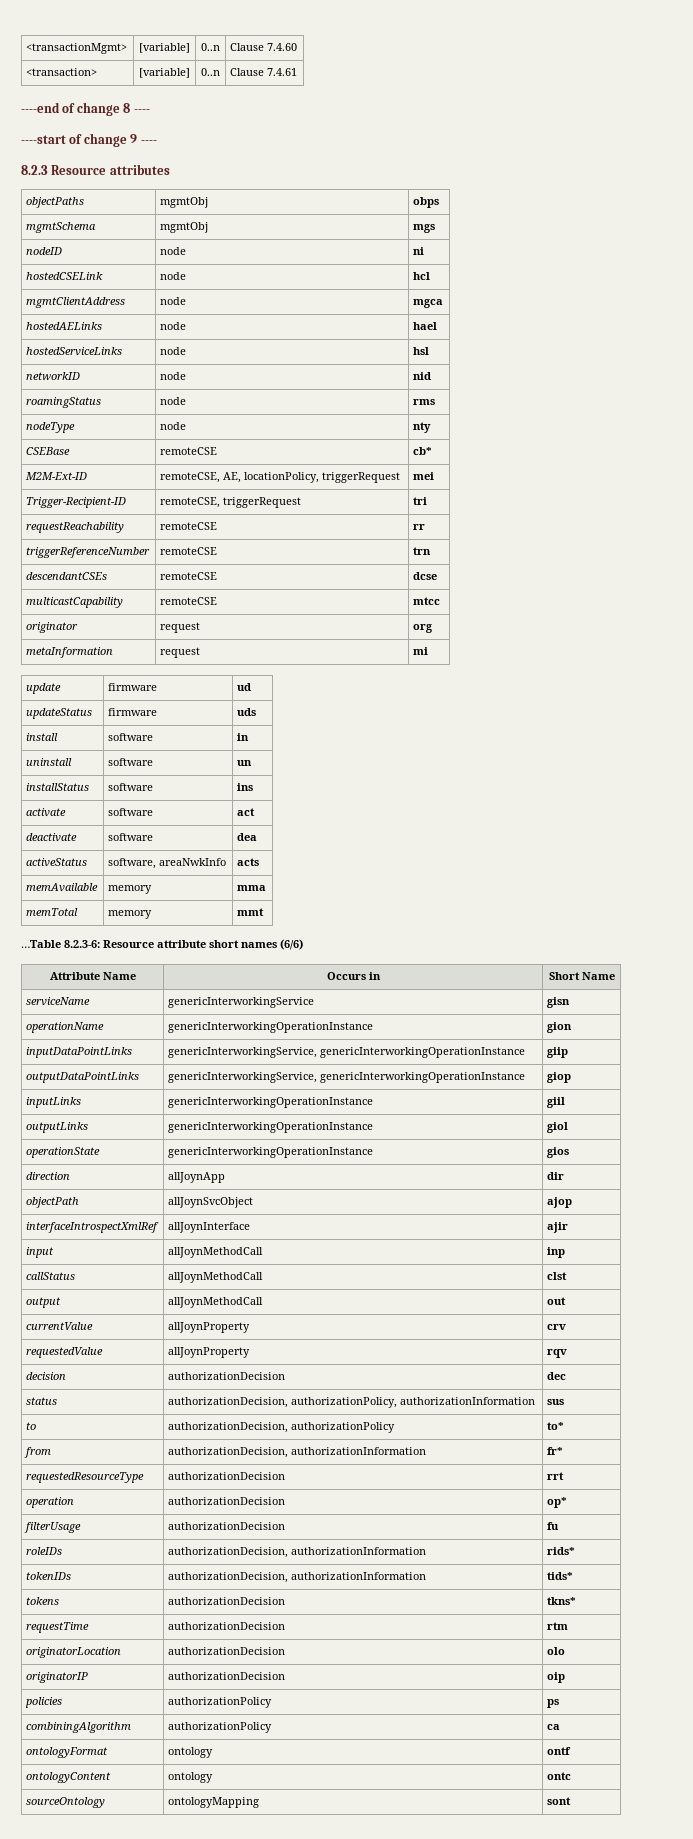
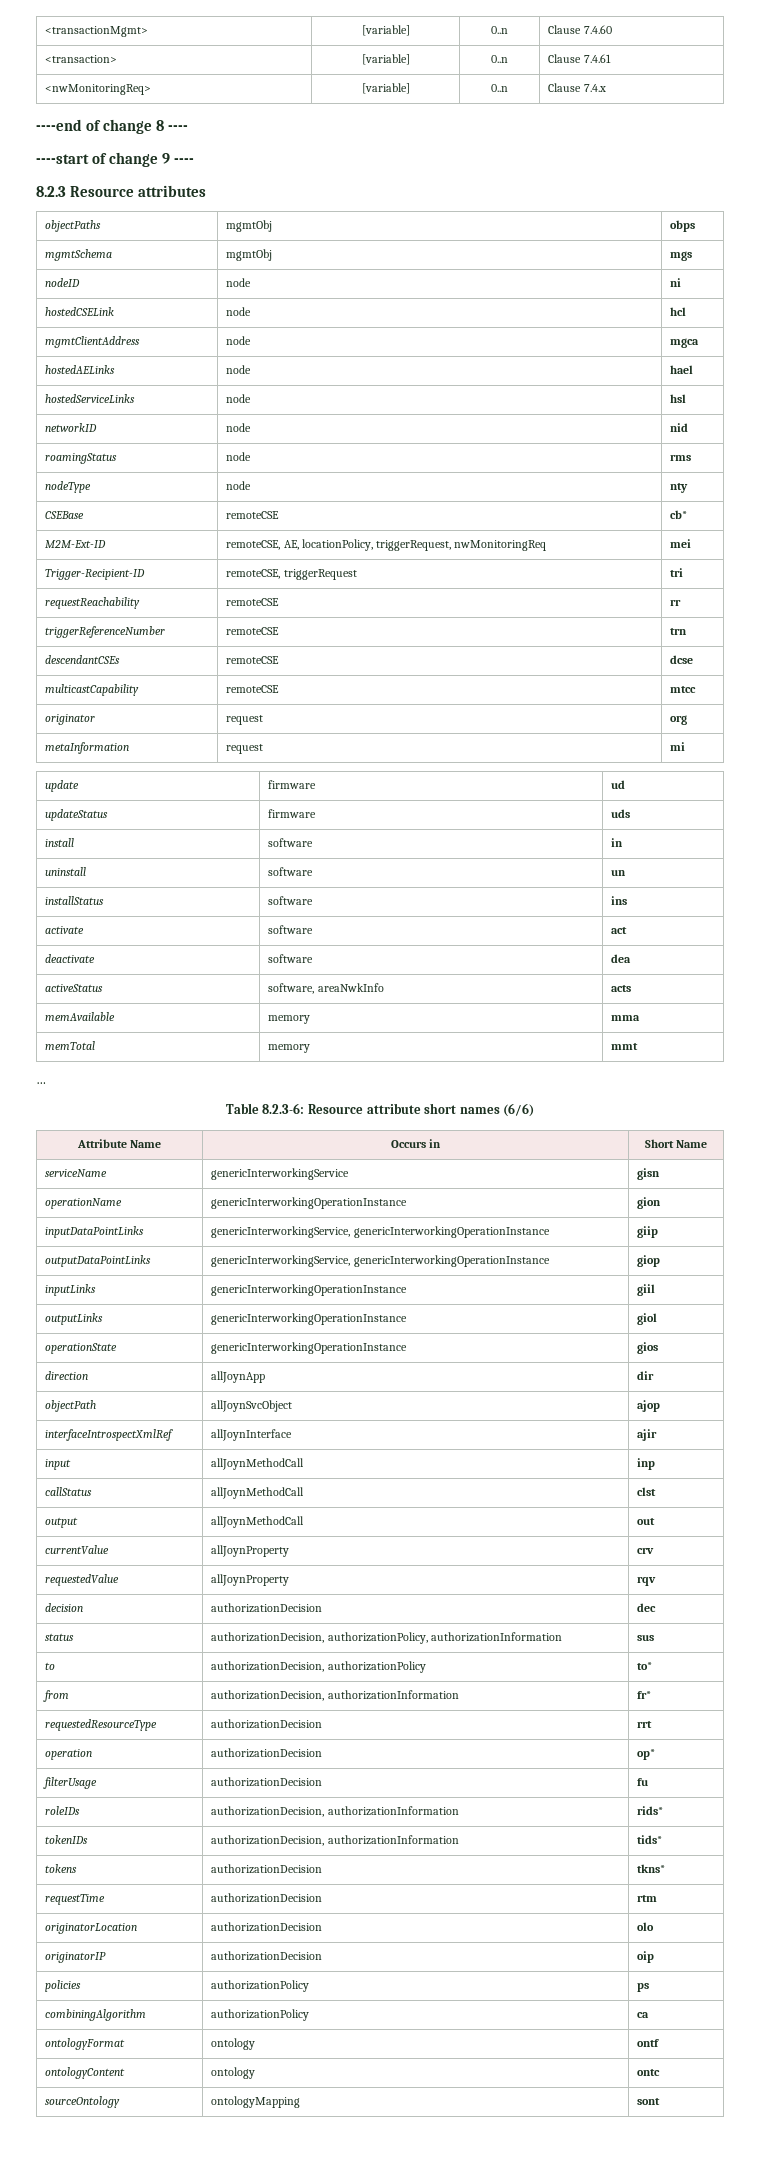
(298, 72) none -> [45,84,152,95] [361,83,410,94] [491,84,508,92] [548,83,606,92] // <nwMonitoringReq> | [variable] | 0..n | Clause 7.4.x
[322,472,401,483] triggerRequest -> [375,540,546,551] triggerRequest, nwMonitoringReq
[21,940,61,948] …Table -> [36,1082,46,1084] [225,1103,259,1114] … // Table

